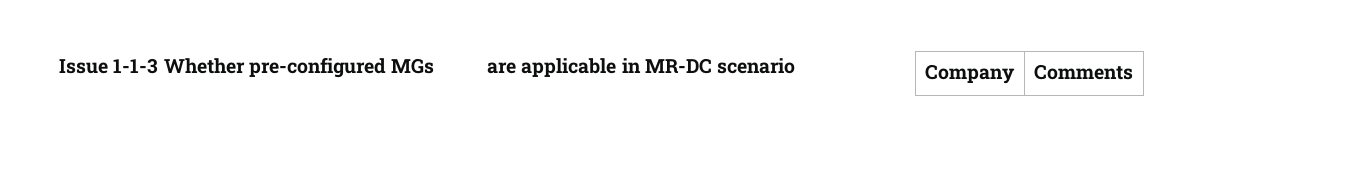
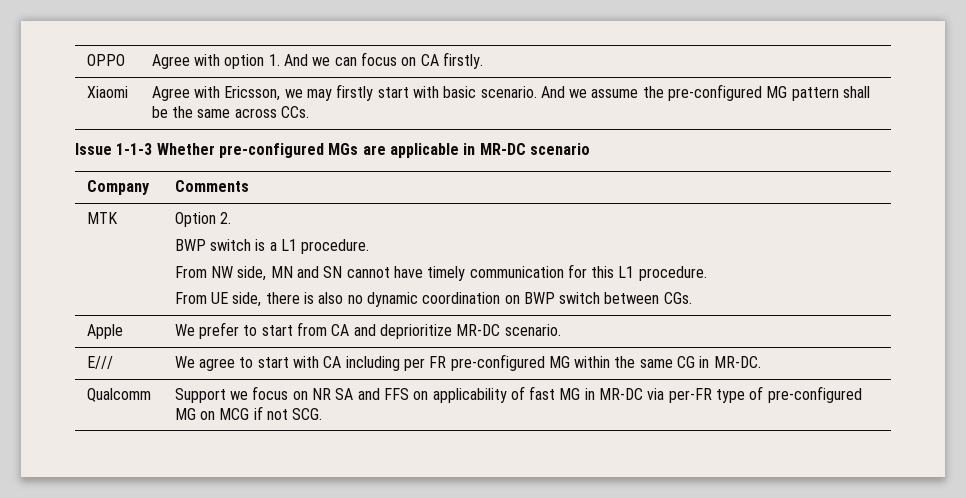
(59, 66) none -> [86,54,125,66] [151,52,483,69] [86,86,128,98] [151,84,871,101] [151,106,309,118] OPPO | Agree with option 1. And we can focus on CA firstly. // Xiaomi | Agree with Ericsson, we may firstly start with basic scenario. And we assume the pre-configured MG pattern shall be the same across CCs. //
(1133, 72) none -> [86,212,118,224] [174,212,231,227] [174,239,370,254] [174,264,707,281] [174,292,692,307] [86,324,123,339] [174,322,561,339] [86,356,113,369] [174,354,761,371] [86,388,151,402] [174,386,862,403] [174,406,323,420] // MTK | Option 2. // BWP switch is a L1 procedure. // From NW side, MN and SN cannot have timely communication for this L1 procedure. // From UE side, there is also no dynamic coordination on BWP switch between CGs. // Apple | We prefer to start from CA and deprioritize MR-DC scenario. // E/// | We agree to start with CA including per FR pre-configured MG within the same CG in MR-DC. // Qualcomm | Support we focus on NR SA and FFS on applicability of fast MG in MR-DC via per-FR type of pre-configured MG on MCG if not SCG.

